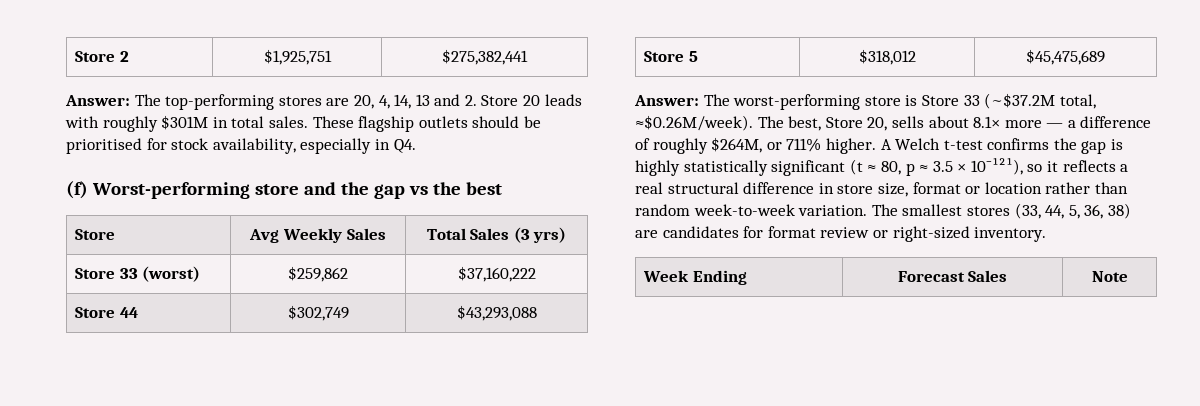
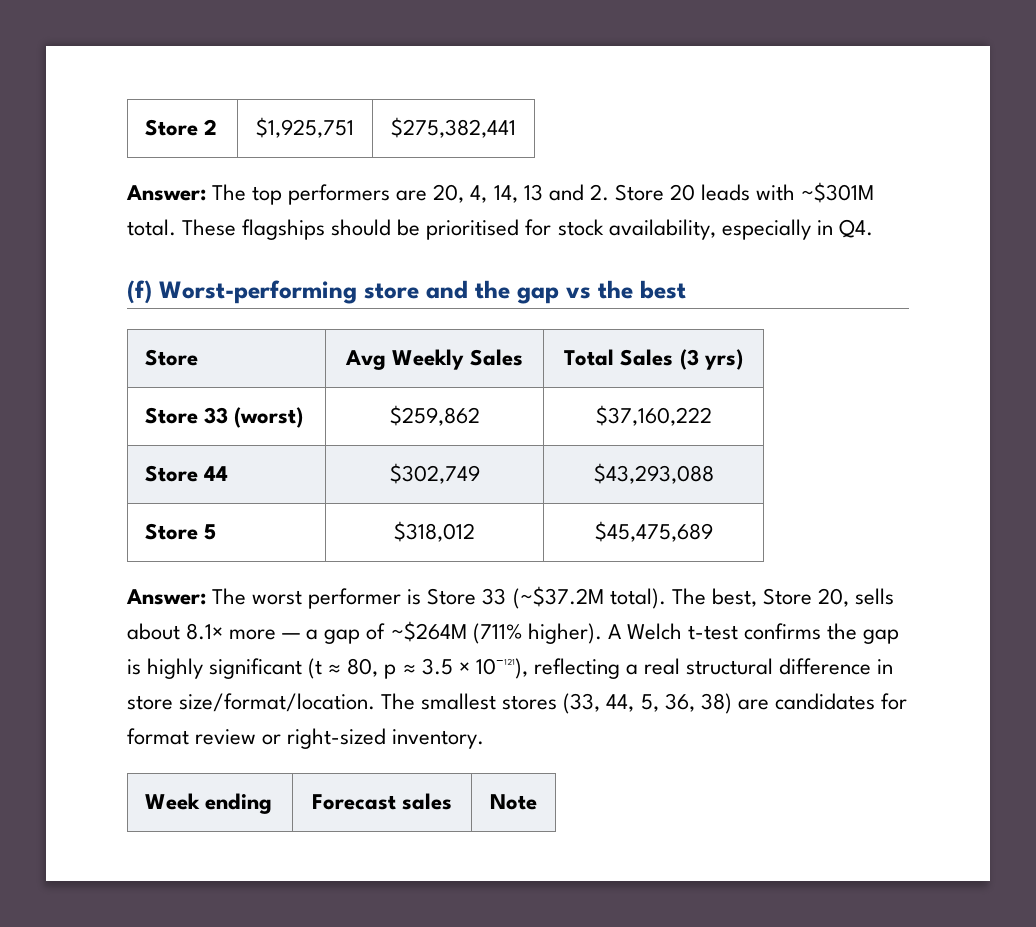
[165,94,322,110] top-performing stores -> [252,184,391,205] top performers
[102,115,468,132] roughly $301M in total sales. These flagship outlets -> [801,182,875,203] [127,219,326,240] ~$301M total. These flagships
[733,94,901,110] worst-performing store -> [252,588,402,609] worst performer
[1059,94,1096,109] [635,115,753,131] total, ≈$0.26M/week). -> [609,588,666,609] total).
[1080,116,1152,128] [635,137,876,154] difference of roughly $264M, or 711% higher. -> [324,621,602,644] gap of ~$264M (711% higher).
[683,160,768,176] statistically -> (204, 668) none
[1027,160,1116,172] so it reflects -> [533,658,620,679] reflecting
[877,182,1128,197] [635,204,868,216] size, format or location rather than random week-to-week variation. -> [179,693,376,712] size/format/location.
[692,270,747,285] Ending -> [204,793,272,814] ending
[968,270,1008,282] Sales -> [402,793,453,810] sales

